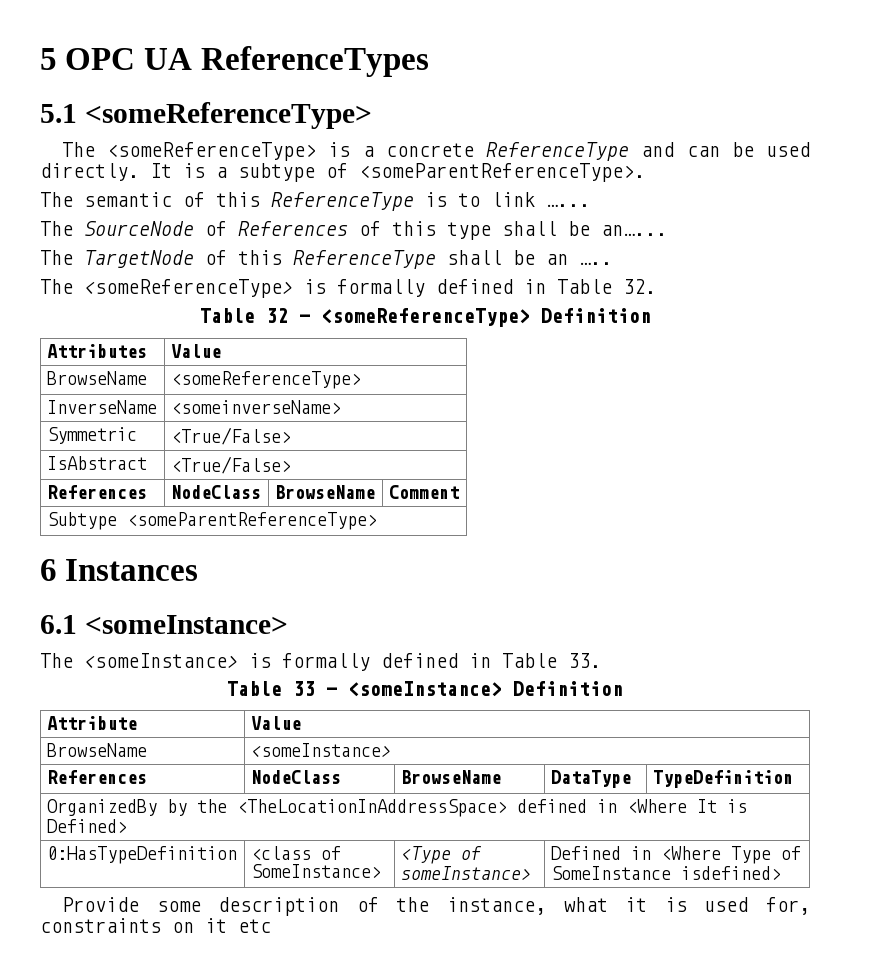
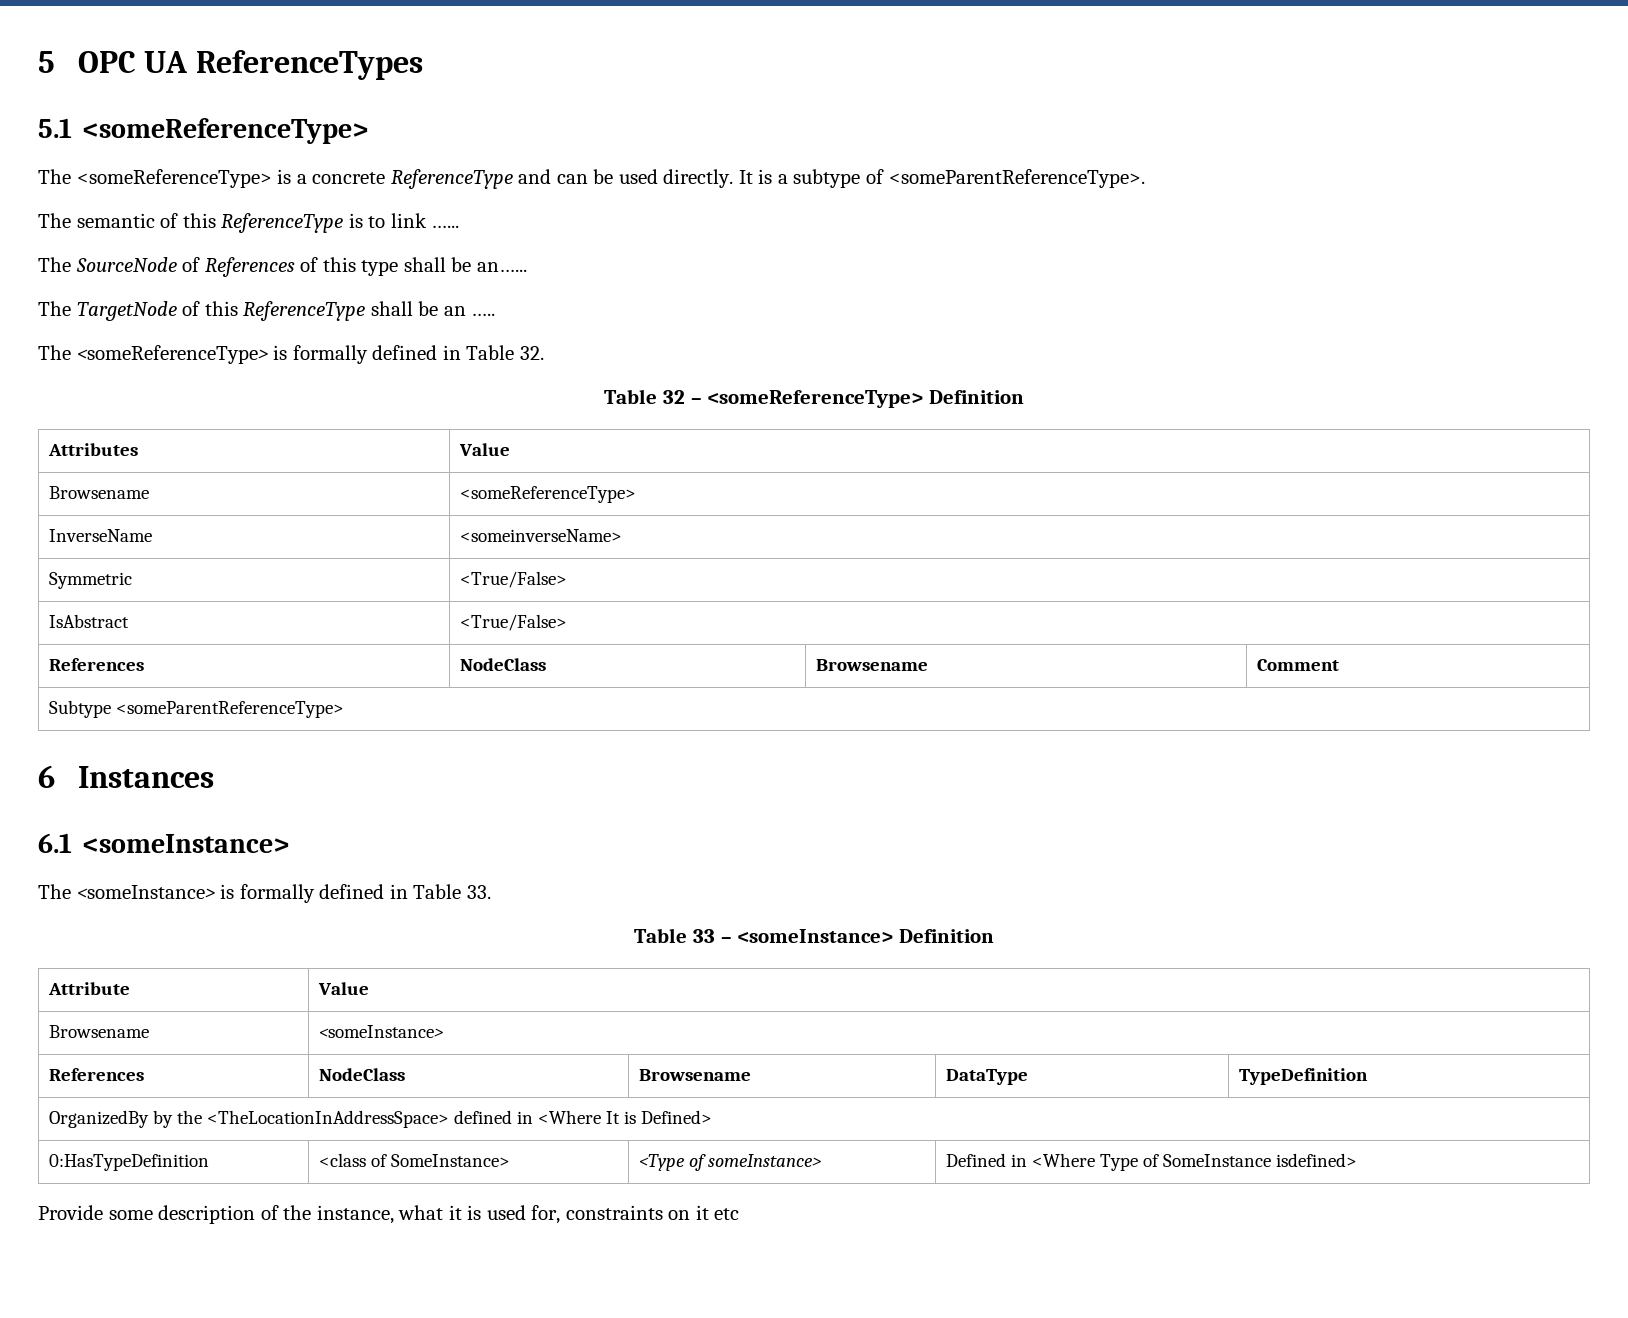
[46,371,147,385] BrowseName -> [48,486,149,499] Browsename
[274,485,375,499] BrowseName -> [815,659,928,671] Browsename
[46,743,147,757] BrowseName -> [48,1025,149,1038] Browsename
[400,770,501,784] BrowseName -> [638,1069,751,1081] Browsename

